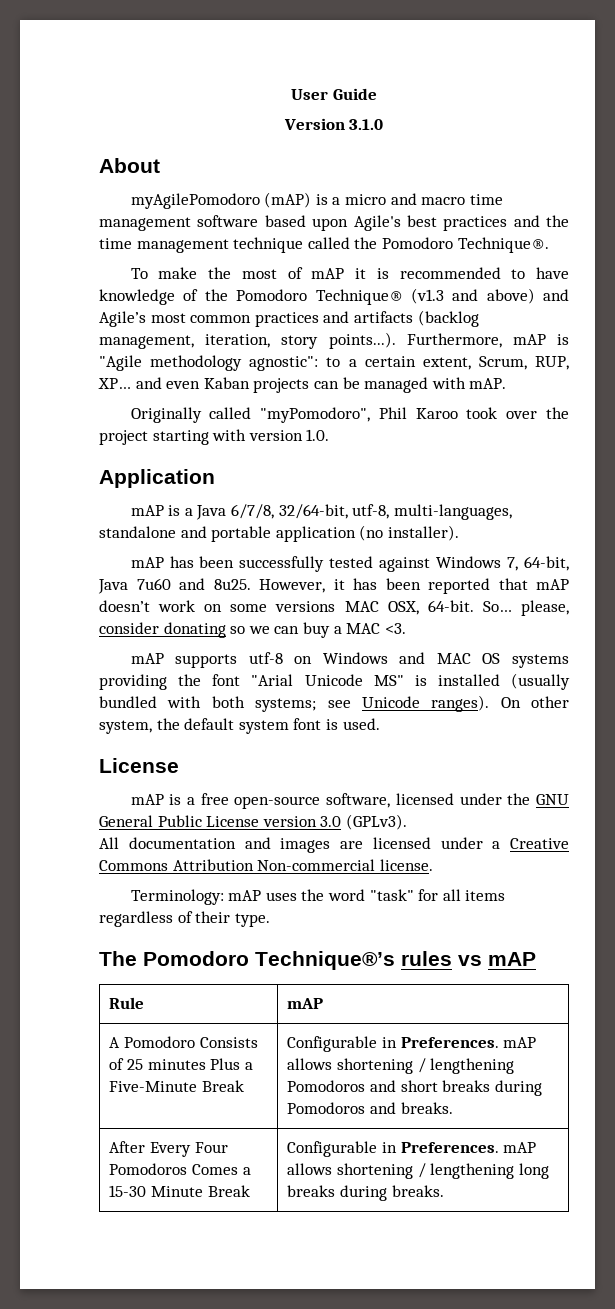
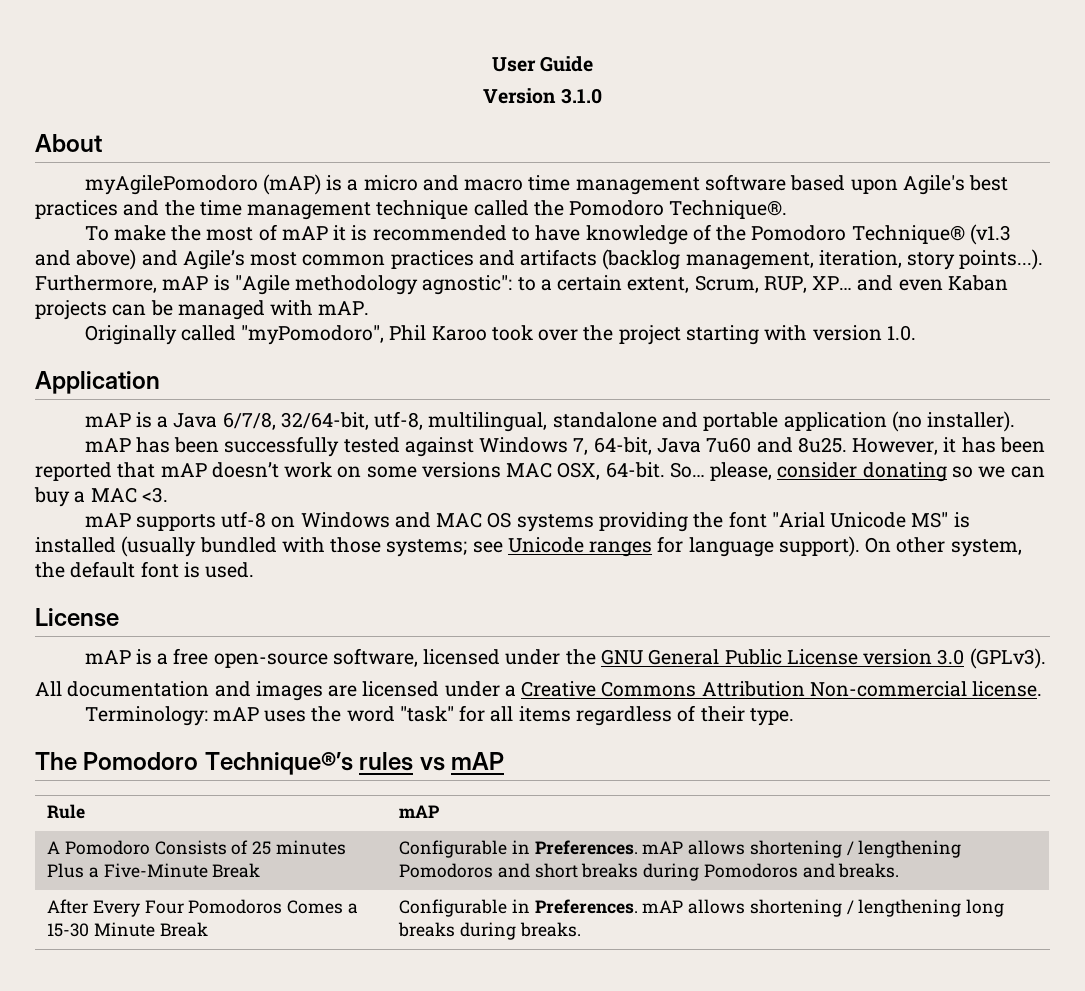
[393,504,512,520] multi-languages, -> [428,412,548,432] multilingual,
[211,696,245,708] both -> [330,537,382,553] those
[431,695,490,712] ranges). -> [589,536,860,557] ranges for language support).
[238,720,289,734] system -> (136, 569) none

